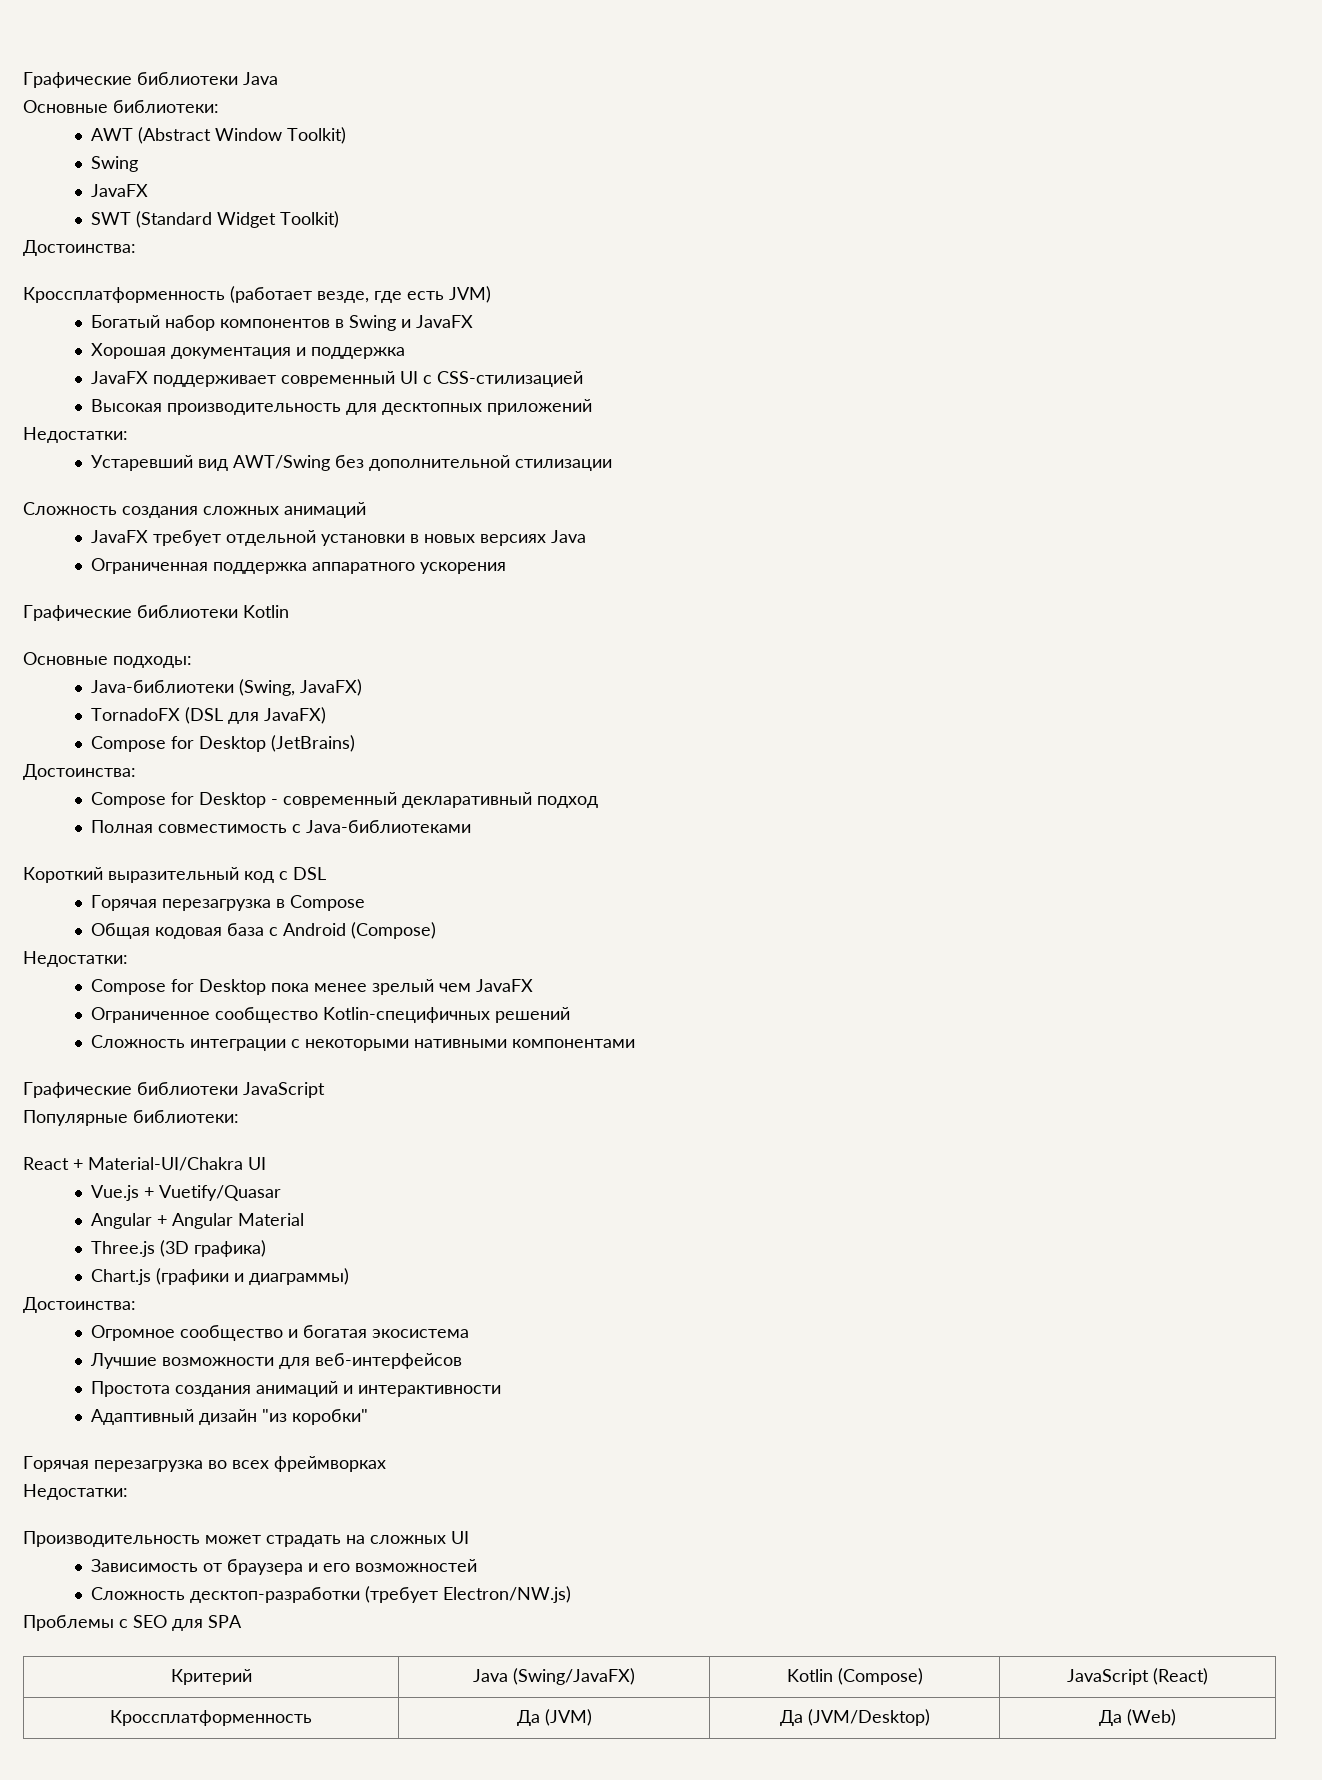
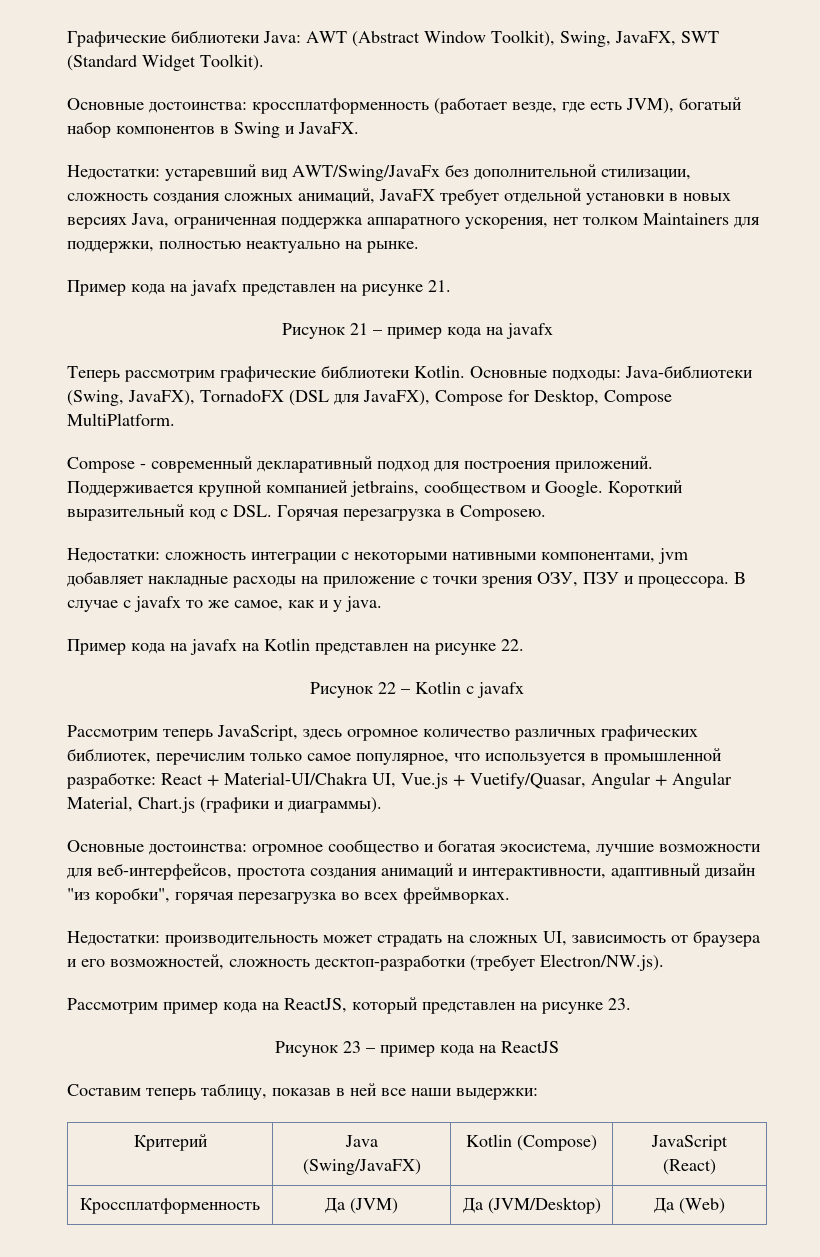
[23,72,278,88] [23,100,219,113] [90,127,346,144] [90,156,138,172] [90,184,148,197] [90,211,339,228] [23,240,136,256] [23,287,225,303] Графические библиотеки Java // Основные библиотеки: // AWT (Abstract Window Toolkit) // Swing // JavaFX // SWT (Standard Widget Toolkit) // Достоинства: // Кроссплатформенность -> [67,30,719,47] [67,54,264,71] [67,98,429,114] Графические библиотеки Java: AWT (Abstract Window Toolkit), Swing, JavaFX, SWT (Standard Widget Toolkit). // Основные достоинства: кроссплатформенность
[449,286,491,303] [90,315,160,328] JVM) // Богатый -> [626,97,742,114] JVM), богатый
[415,315,473,328] [90,343,405,359] [90,371,583,387] [90,399,592,415] [23,427,128,443] [90,455,612,471] [23,502,117,515] JavaFX // Хорошая документация и поддержка // JavaFX поддерживает современный UI с CSS-стилизацией // Высокая производительность для десктопных приложений // Недостатки: // Устаревший вид AWT/Swing без дополнительной стилизации // Сложность -> [298,122,359,134] [67,164,691,181] [67,193,148,201] JavaFX. // Недостатки: устаревший вид AWT/Swing/JavaFx без дополнительной стилизации, сложность
[284,502,366,518] анимаций // -> [298,188,375,204] анимаций,
[550,530,586,543] [90,558,506,574] [23,605,289,621] Java // Ограниченная поддержка аппаратного ускорения // Графические библиотеки Kotlin // -> [131,213,760,229] [67,241,419,253] [67,280,451,296] [281,323,553,339] [67,365,465,382] Java, ограниченная поддержка аппаратного ускорения, нет толком Maintainers для поддержки, полностью неактуально на рынке. // Пример кода на javafx представлен на рисунке 21. // Рисунок 21 – пример кода на javafx // Теперь рассмотрим графические библиотеки Kotlin.
(192, 662) // -> (621, 375) none
[299,679,362,696] JavaFX) // -> [128,390,195,406] JavaFX),
[263,707,326,724] [90,735,355,752] [23,764,136,780] [90,792,598,808] [90,820,471,833] JavaFX) // Compose for Desktop (JetBrains) // Достоинства: // Compose for Desktop - современный декларативный подход // Полная совместимость с Java-библиотеками // -> [363,389,672,406] [67,413,175,426] [67,456,653,473] [67,480,603,497] JavaFX), Compose for Desktop, Compose MultiPlatform. // Compose - современный декларативный подход для построения приложений. Поддерживается крупной компанией jetbrains, сообществом и Google.
[293,867,326,880] DSL // -> [233,505,272,517] DSL.
[289,895,365,911] [90,922,436,939] [23,951,128,967] [90,979,533,995] [90,1007,570,1023] [90,1035,635,1051] [23,1082,325,1098] [23,1110,239,1126] Compose // Общая кодовая база с Android (Compose) // Недостатки: // Compose for Desktop пока менее зрелый чем JavaFX // Ограниченное сообщество Kotlin-специфичных решений // Сложность интеграции с некоторыми нативными компонентами // Графические библиотеки JavaScript // Популярные библиотеки: // -> [460,505,546,521] [67,548,688,564] [67,571,746,588] [67,596,382,612] [67,638,524,655] [310,681,524,698] [67,725,698,741] [67,748,722,765] [66,772,156,789] Composeю. // Недостатки: сложность интеграции с некоторыми нативными компонентами, jvm добавляет накладные расходы на приложение с точки зрения ОЗУ, ПЗУ и процессора. В случае с javafx то же самое, как и у java. // Пример кода на javafx на Kotlin представлен на рисунке 22. // Рисунок 22 – Kotlin с javafx // Рассмотрим теперь JavaScript, здесь огромное количество различных графических библиотек, перечислим только самое популярное, что используется в промышленной разработке:
[248,1157,266,1170] UI // -> [372,773,396,788] UI,
[158,1185,281,1201] Vuetify/Quasar // -> [470,773,586,789] Vuetify/Quasar,
[237,1213,304,1226] [90,1240,266,1257] [90,1268,349,1285] [23,1297,136,1313] [90,1325,469,1341] [89,1353,462,1369] [90,1381,501,1397] [90,1409,368,1425] [23,1456,89,1472] Material // Three.js (3D графика) // Chart.js (графики и диаграммы) // Достоинства: // Огромное сообщество и богатая экосистема // Лучшие возможности для веб-интерфейсов // Простота создания анимаций и интерактивности // Адаптивный дизайн "из коробки" // Горячая -> [67,796,382,813] [67,839,761,856] [67,863,756,880] [67,887,234,904] Material, Chart.js (графики и диаграммы). // Основные достоинства: огромное сообщество и богатая экосистема, лучшие возможности для веб-интерфейсов, простота создания анимаций и интерактивности, адаптивный дизайн "из коробки", горячая
[274,1456,386,1472] [23,1484,128,1500] [23,1531,200,1547] фреймворках // Недостатки: // Производительность -> [403,887,510,904] [67,931,318,947] фреймворках. // Недостатки: производительность
[451,1531,469,1544] [90,1559,198,1572] UI // Зависимость -> [543,931,666,946] UI, зависимость
[354,1559,477,1572] [90,1586,571,1603] [23,1615,242,1631] возможностей // Сложность десктоп-разработки (требует Electron/NW.js) // Проблемы с SEO для SPA -> [110,954,664,971] [67,997,631,1014] [275,1041,559,1057] [67,1083,538,1100] возможностей, сложность десктоп-разработки (требует Electron/NW.js). // Рассмотрим пример кода на ReactJS, который представлен на рисунке 23. // Рисунок 23 – пример кода на ReactJS // Составим теперь таблицу, показав в ней все наши выдержки:

